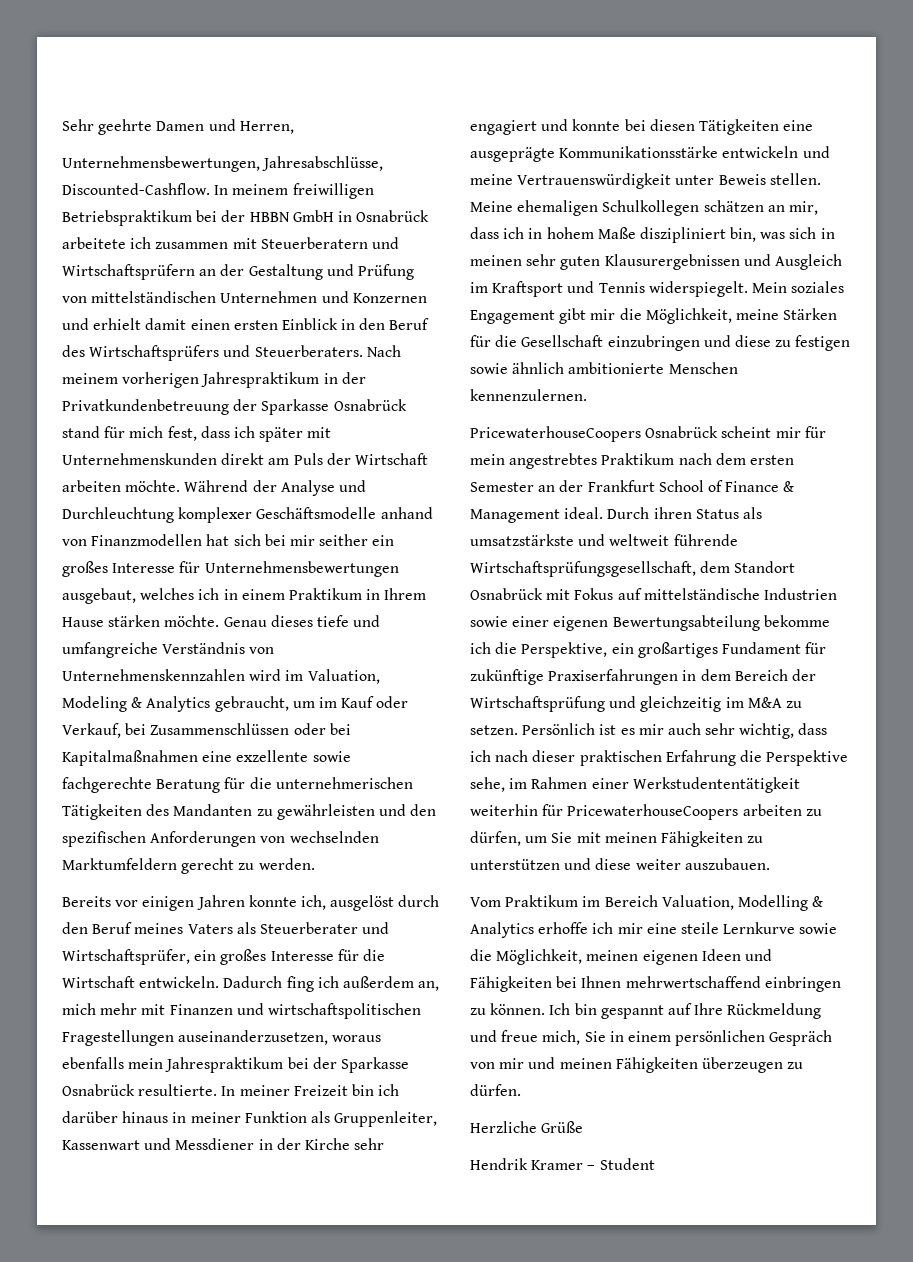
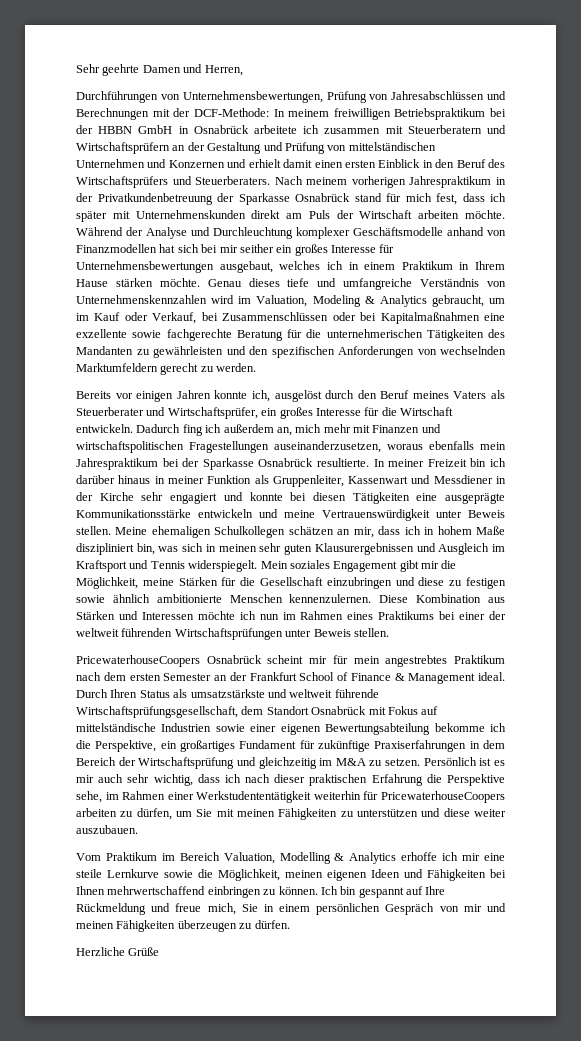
[62,156,384,172] [62,183,210,195] Unternehmensbewertungen, Jahresabschlüsse, Discounted-Cashflow. -> [76,91,506,103] [76,108,269,120] Durchführungen von Unternehmensbewertungen, Prüfung von Jahresabschlüssen und Berechnungen mit der DCF-Methode:
(587, 395) none -> [379,594,505,603] [76,611,507,620] [76,628,389,640] Diese Kombination aus Stärken und Interessen möchte ich nun im Rahmen eines Praktikums bei einer der weltweit führenden Wirtschaftsprüfungen unter Beweis stellen.
[653,507,692,519] ihren -> [110,689,138,698] Ihren
[470,1158,655,1170] // Hendrik Kramer – Student -> (160, 951) none

